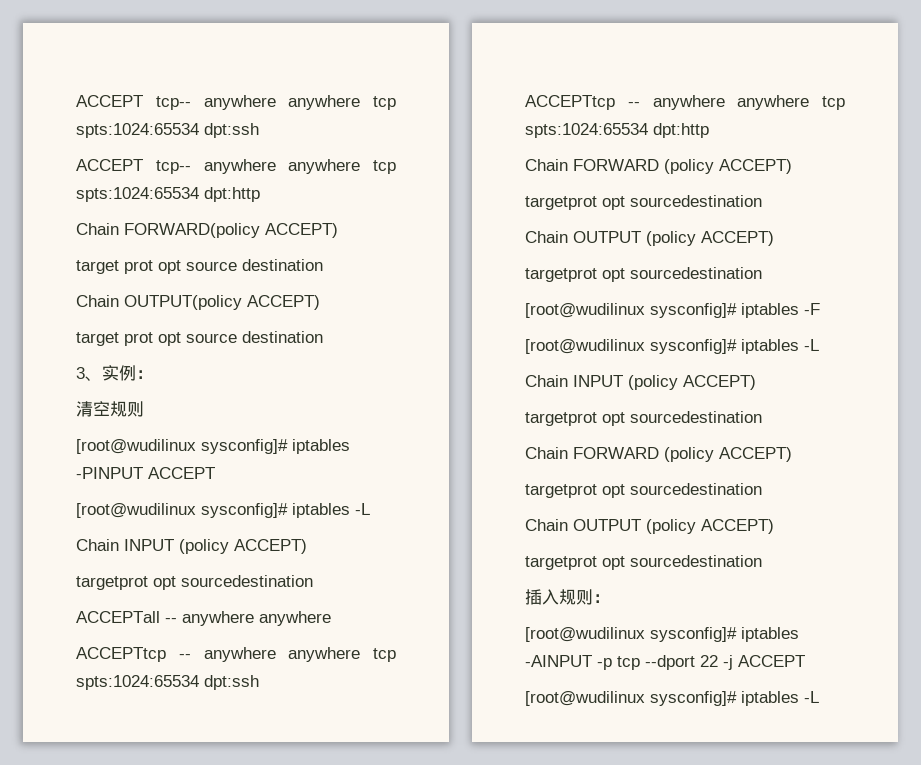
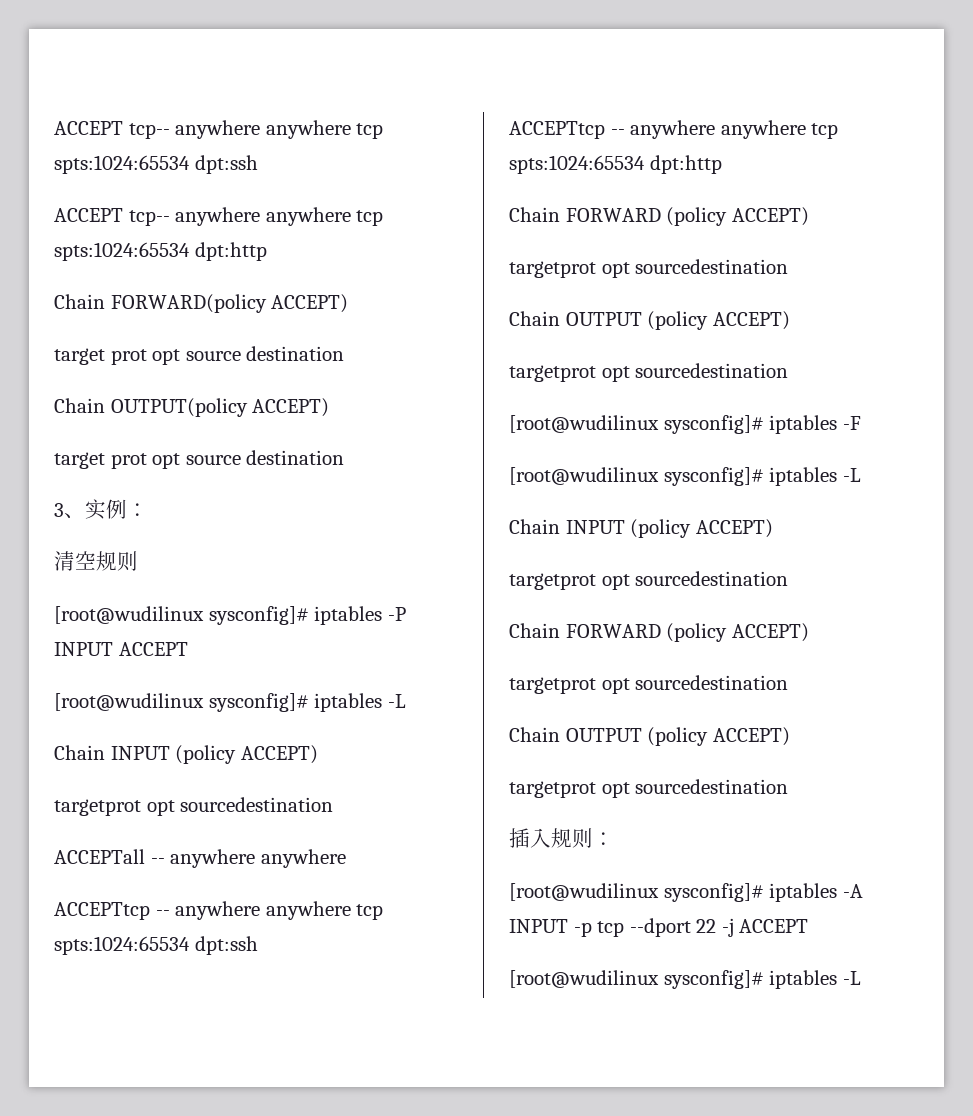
[76,467,143,479] -PINPUT -> [387,607,406,621] [54,642,113,656] -P INPUT
[525,655,592,667] -AINPUT -> [842,884,863,898] [509,919,568,933] -A INPUT

